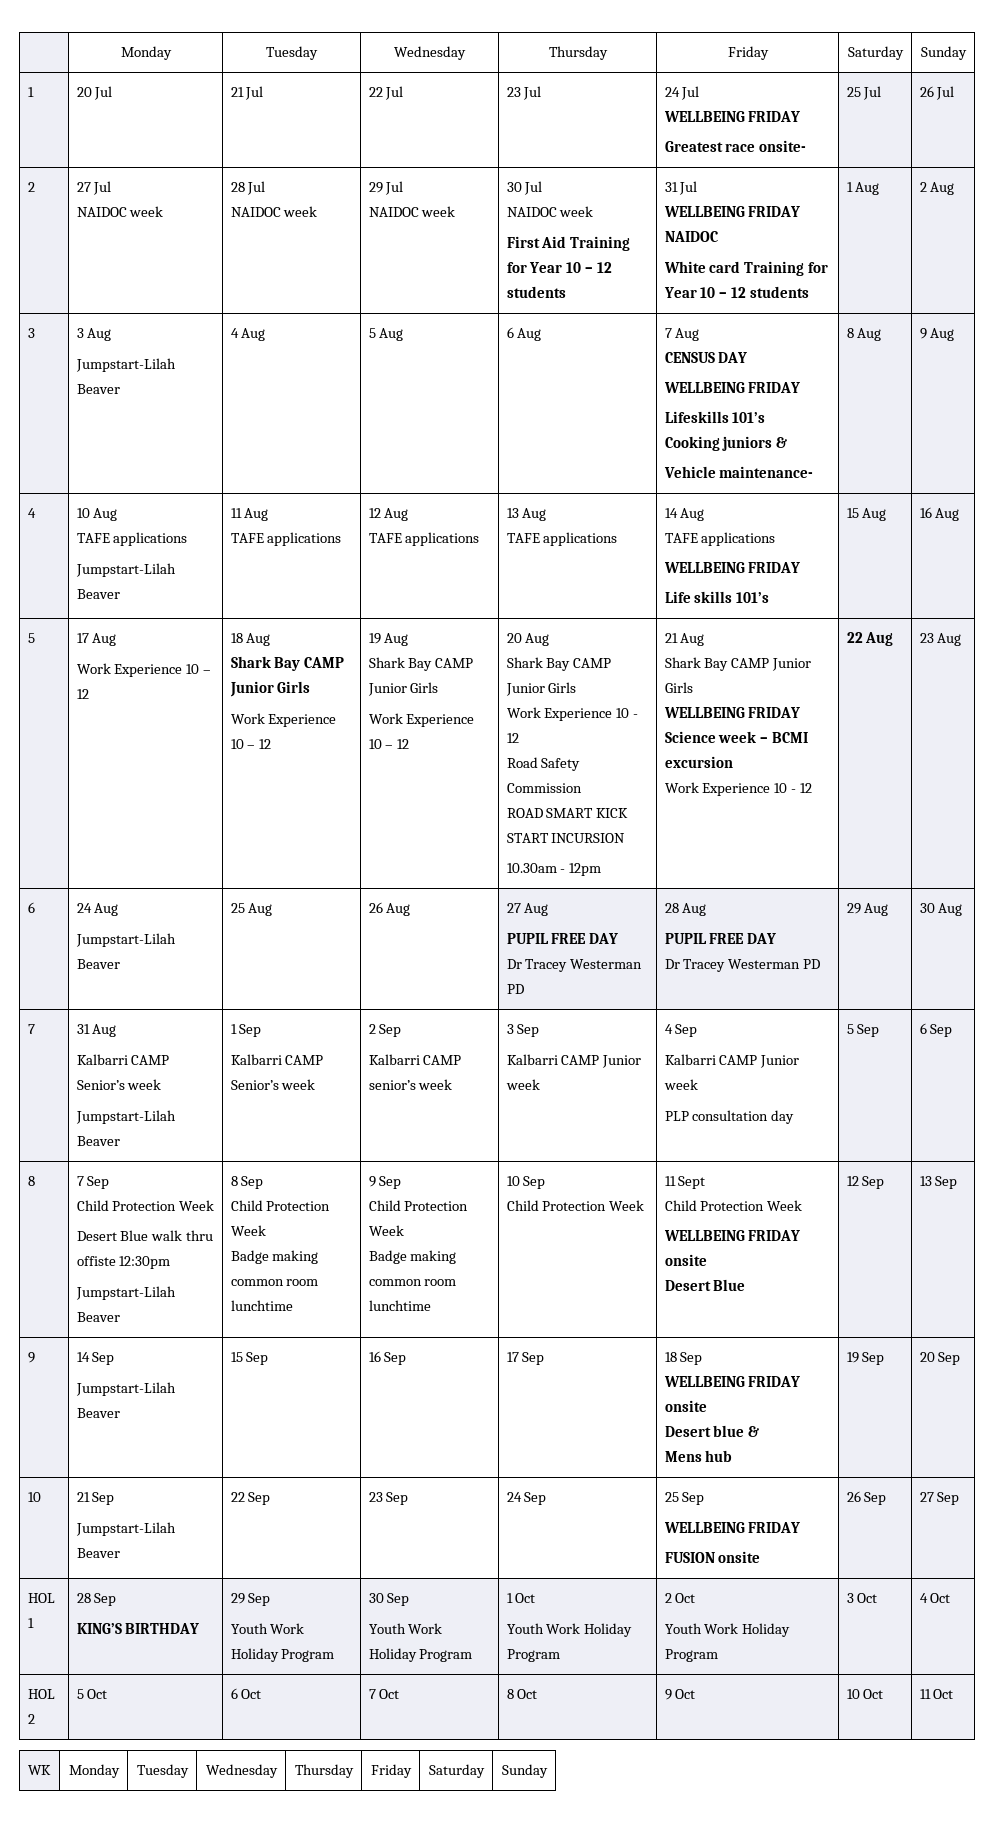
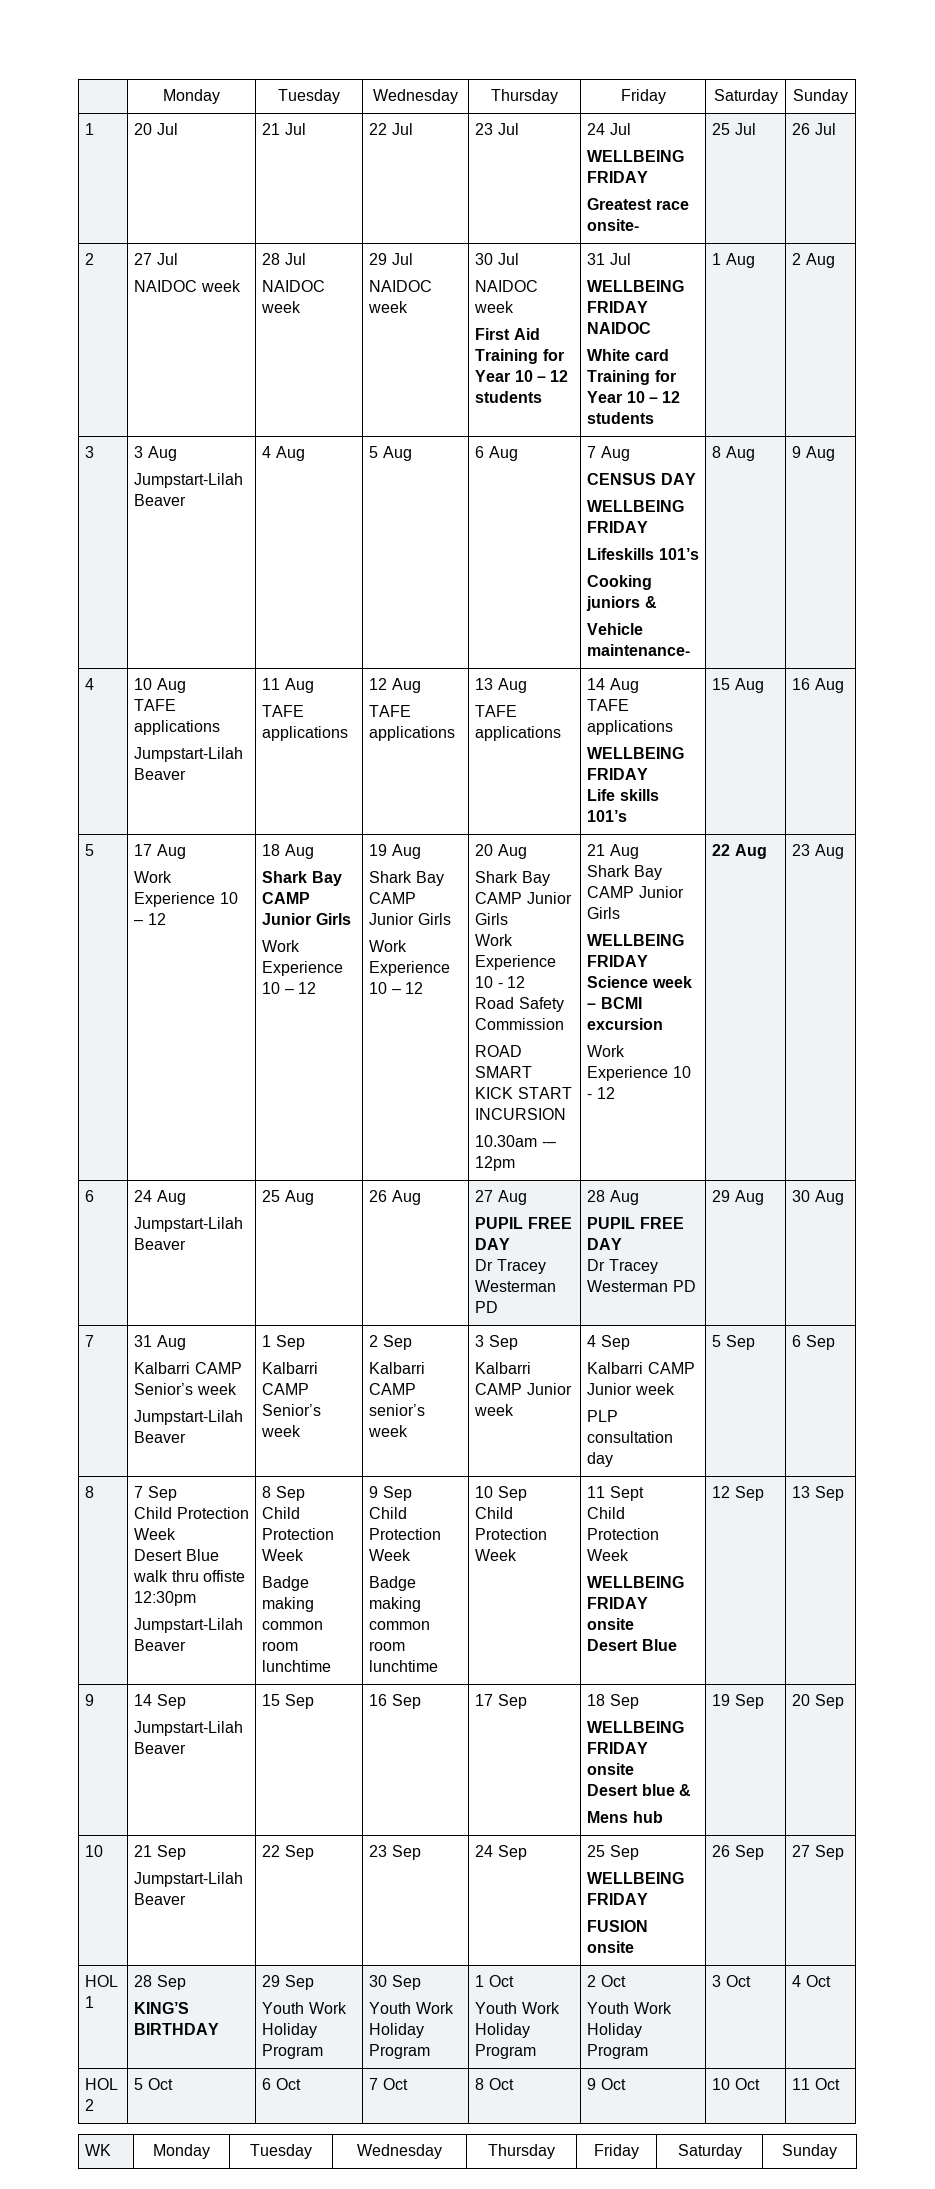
[560,869,566,873] - -> [541,1142,556,1147] -–

